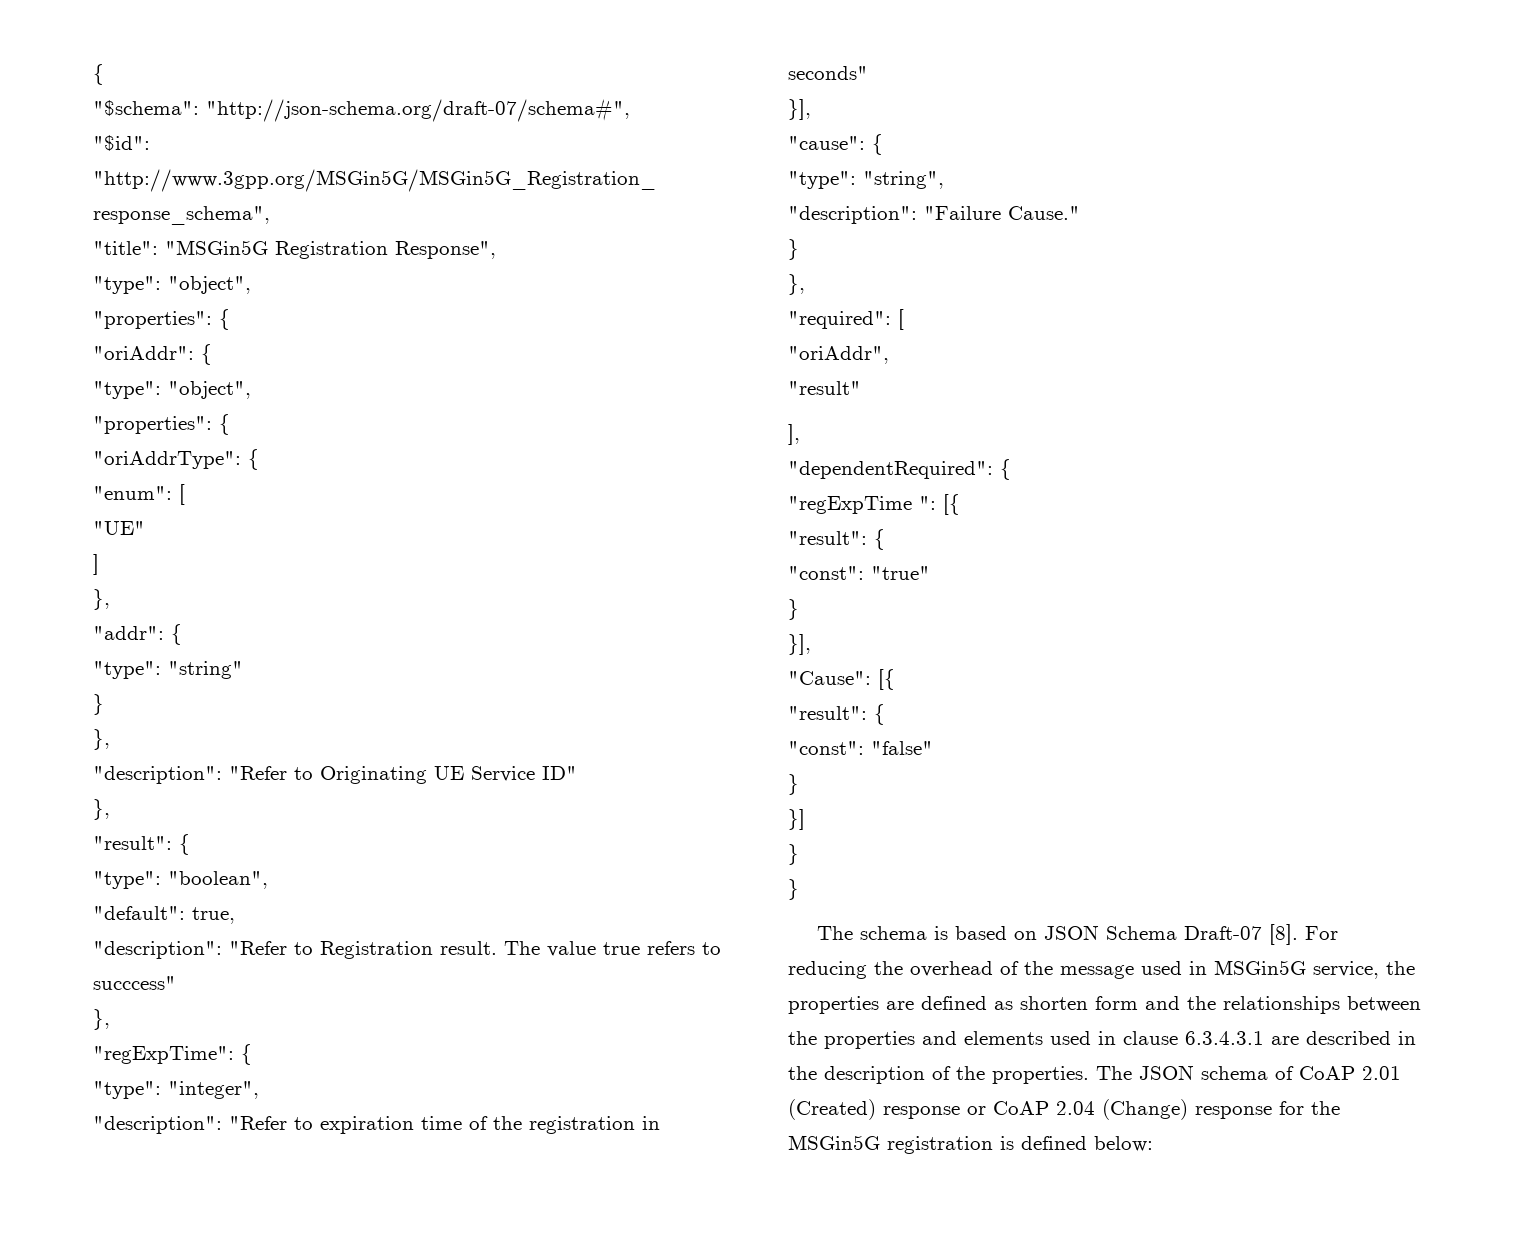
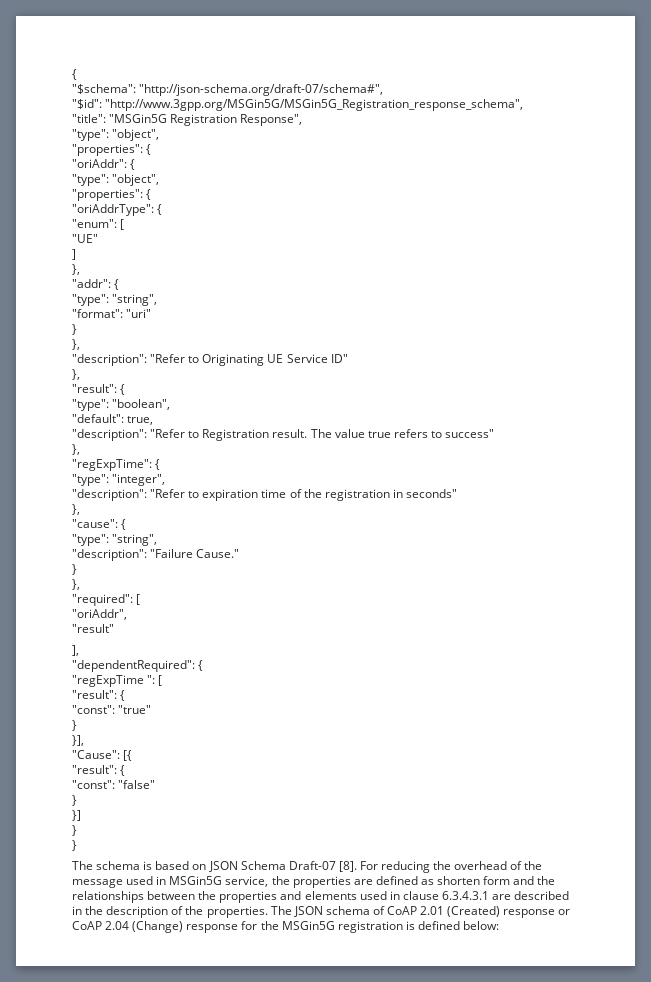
[168,661,243,679] "string" -> [112,294,158,306] [72,309,152,318] "string", // "format": "uri"
[93,976,176,990] succcess" -> [445,429,495,438] success"
[788,99,811,120] }], -> [72,504,80,515] },
[943,494,960,515] [{ -> [158,675,163,686] [

